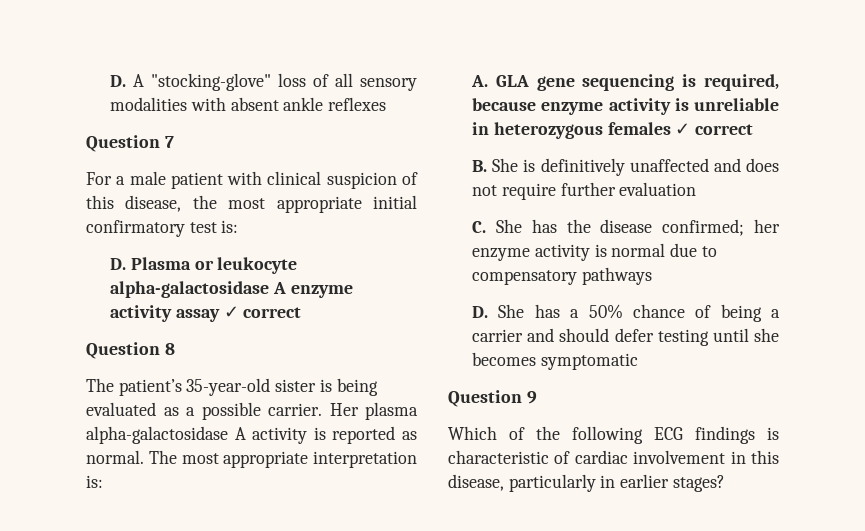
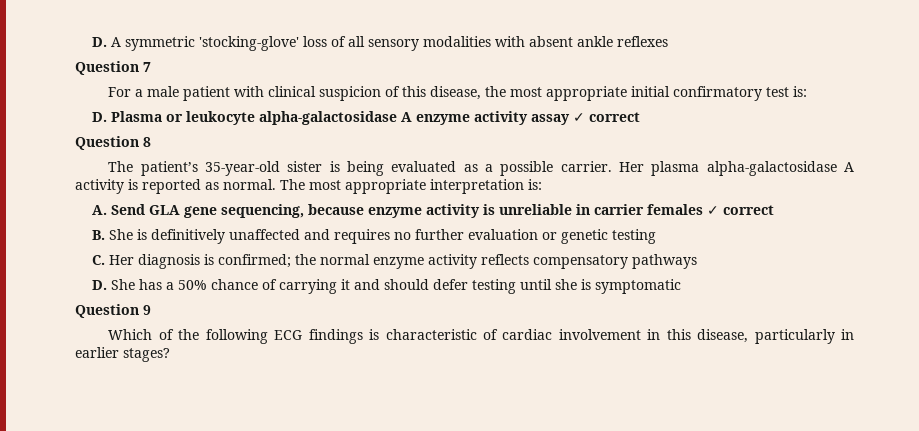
[151,73,272,91] "stocking-glove" -> [125,36,300,51] symmetric 'stocking-glove'
(489, 81) none -> [111,204,146,215] Send
[582,74,779,91] sequencing is required, -> [221,204,305,218] sequencing,
[493,122,603,139] heterozygous -> [594,204,645,215] carrier
[746,158,779,172] [472,183,556,200] does not require -> [334,229,412,244] requires no
[472,219,780,236] [472,243,717,261] // C. She has the disease confirmed; her enzyme activity is normal due to -> [542,229,657,244] [92,254,530,269] or genetic testing // C. Her diagnosis is confirmed; the normal enzyme activity reflects
[720,304,780,322] [472,329,524,342] being a carrier -> [279,279,351,294] carrying it
[472,352,537,366] becomes -> [581,279,592,290] is

